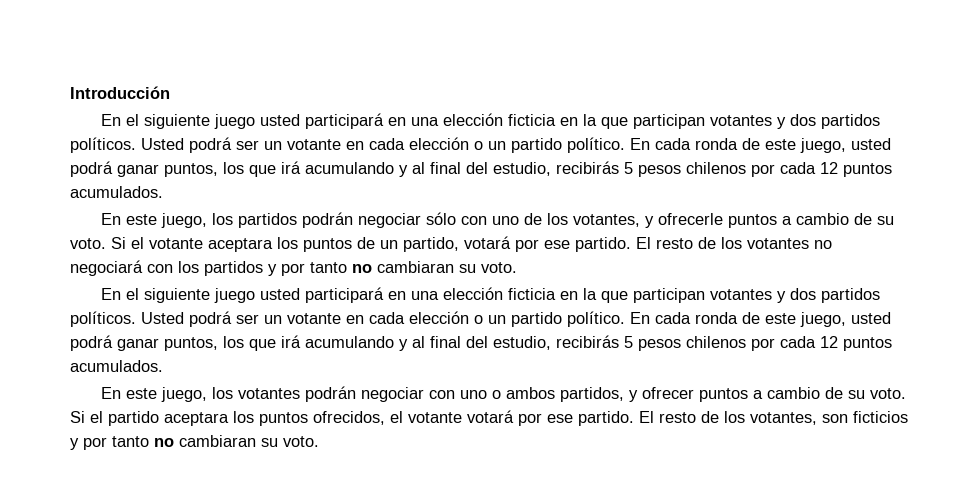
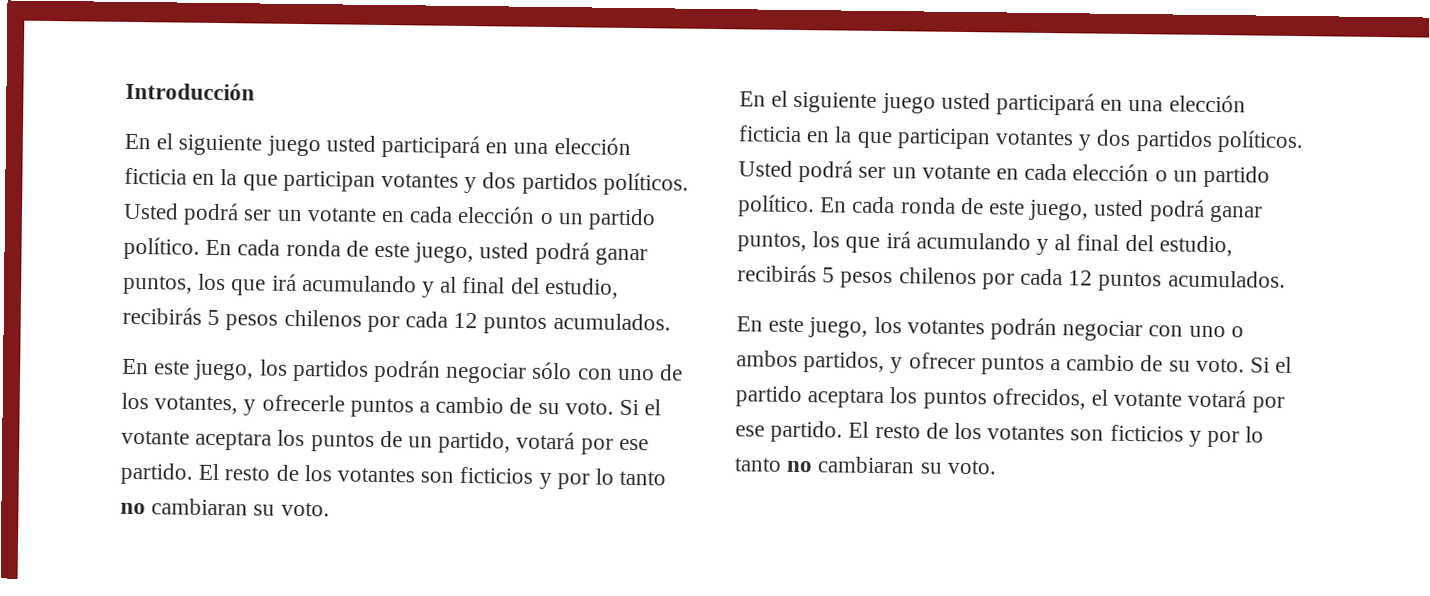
[814,240,832,249] [70,260,305,276] no negociará con los partidos y por -> [420,466,615,490] son ficticios y por lo
[750,411,908,425] [70,437,107,450] votantes, son ficticios y por -> [987,424,1265,448] votantes son ficticios y por lo

